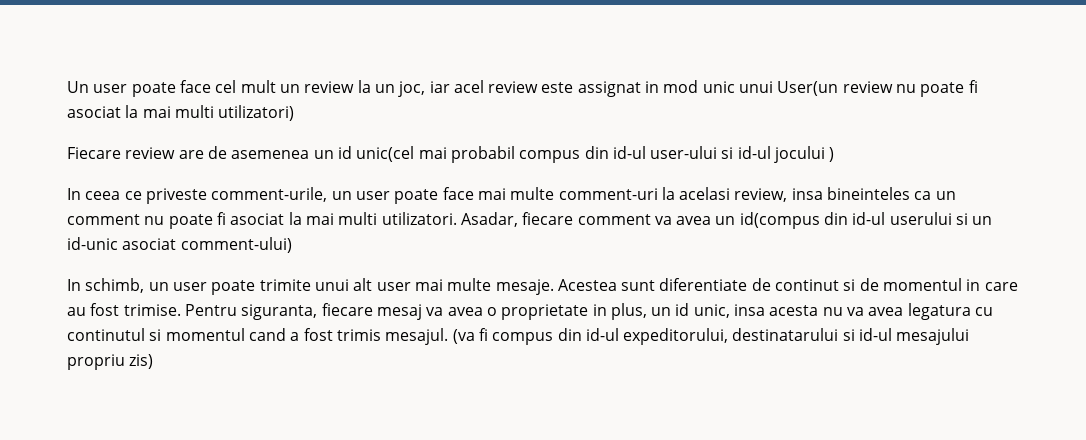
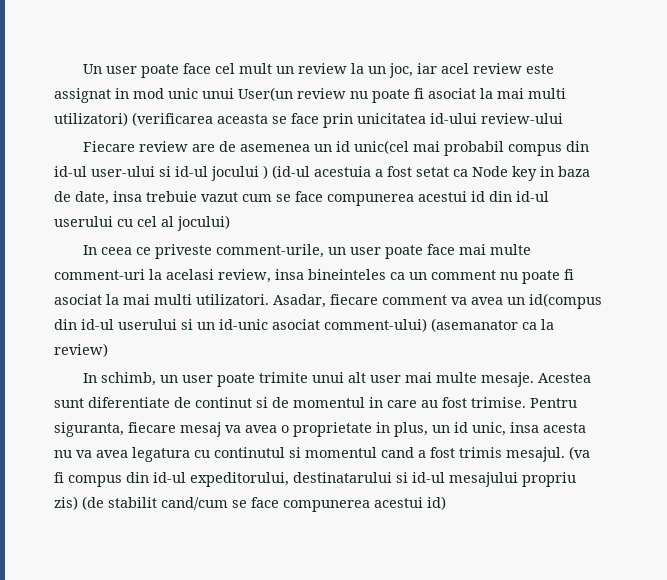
(295, 113) none -> [132,112,563,128] (verificarea aceasta se face prin unicitatea id-ului review-ului
(835, 154) none -> [272,165,590,181] [54,191,549,206] [54,215,230,231] (id-ul acestuia a fost setat ca Node key in baza de date, insa trebuie vazut cum se face compunerea acestui id din id-ul userului cu cel al jocului)
(292, 245) none -> [431,318,554,332] [54,343,108,357] (asemanator ca la review)
(154, 361) none -> [82,496,446,512] (de stabilit cand/cum se face compunerea acestui id)

